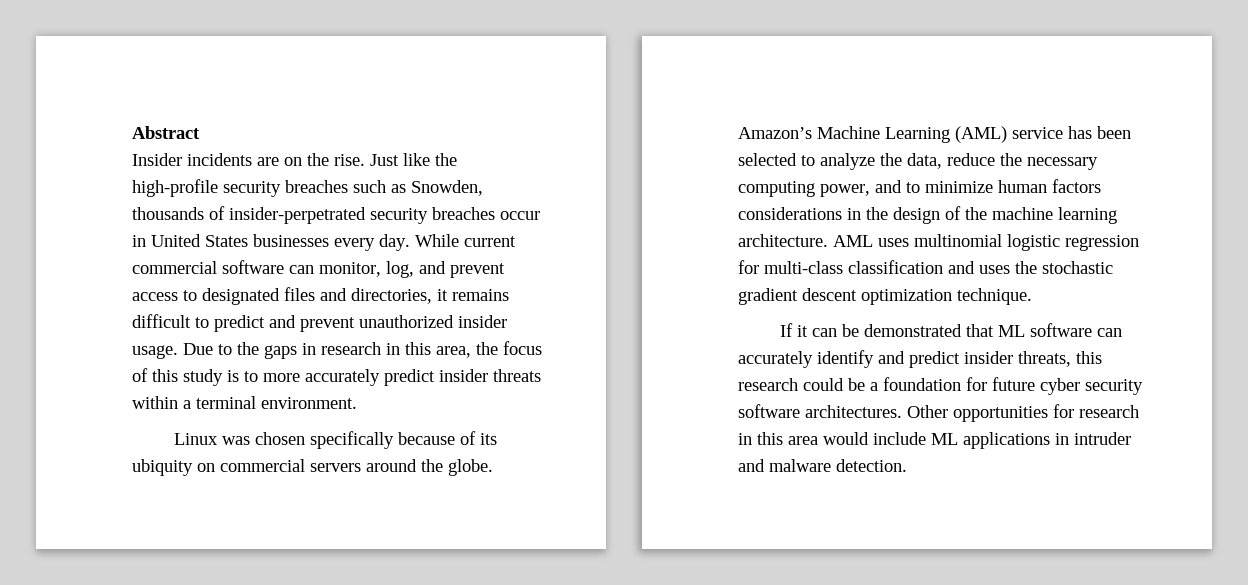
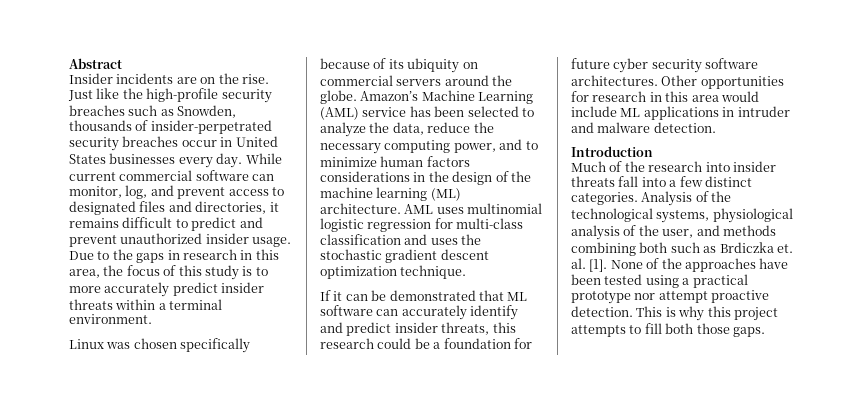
(1117, 215) none -> [430,188,461,201] (ML)
(907, 465) none -> [571,146,653,157] [571,161,776,172] [571,176,752,187] [571,191,732,206] [571,208,793,223] [571,225,776,240] [571,242,793,256] [571,258,789,272] [571,274,748,288] [571,290,770,304] [571,306,778,321] [571,323,765,337] // Introduction // Much of the research into insider threats fall into a few distinct categories. Analysis of the technological systems, physiological analysis of the user, and methods combining both such as Brdiczka et. al. [1]. None of the approaches have been tested using a practical prototype nor attempt proactive detection. This is why this project attempts to fill both those gaps.

